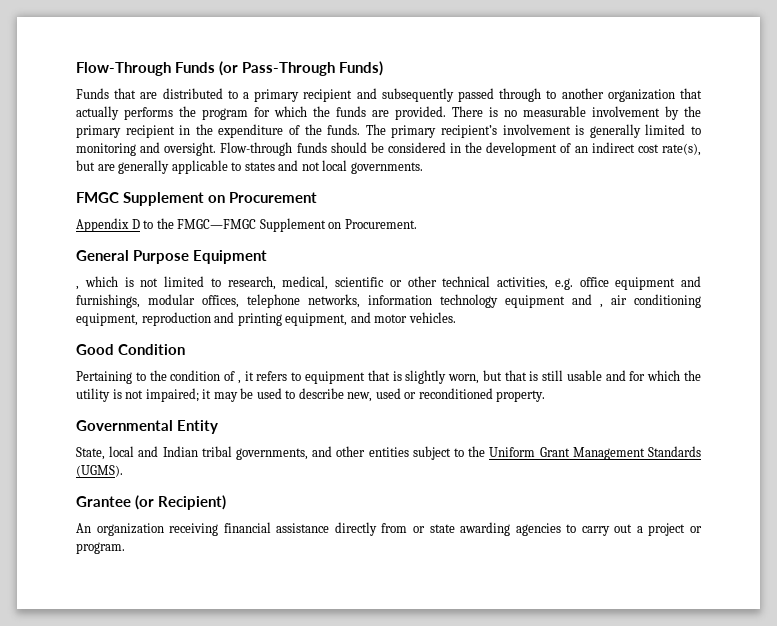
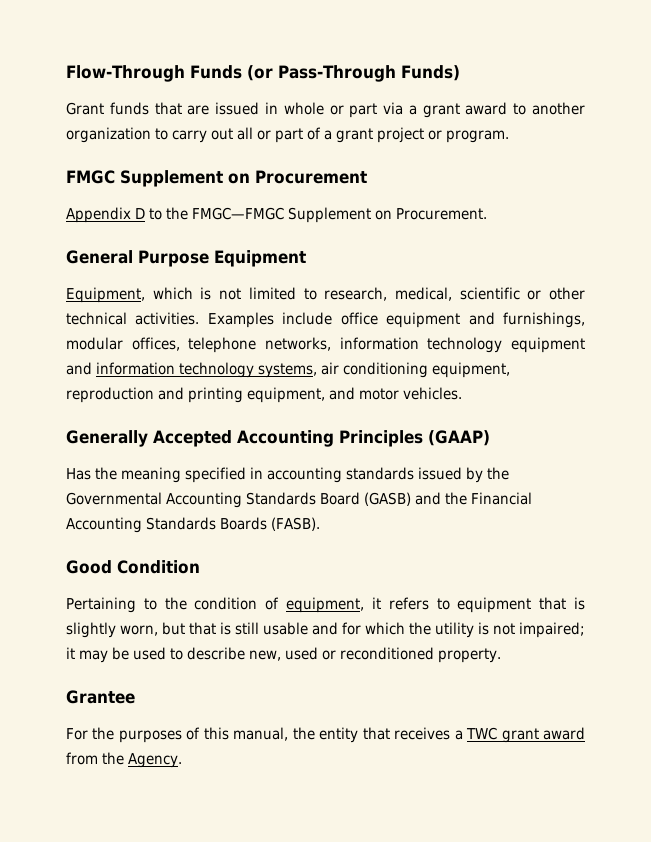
[76,88,702,102] [76,106,701,120] [76,124,702,138] [76,142,701,156] [76,160,423,174] Funds that are distributed to a primary recipient and subsequently passed through to another organization that actually performs the program for which the funds are provided. There is no measurable involvement by the primary recipient in the expenditure of the funds. The primary recipient’s involvement is generally limited to monitoring and oversight. Flow-through funds should be considered in the development of an indirect cost rate(s), but are generally applicable to states and not local governments. -> [66,102,585,118] [66,127,509,143] Grant funds that are issued in whole or part via a grant award to another organization to carry out all or part of a grant project or program.
[76,286,79,290] , -> [66,287,145,303] Equipment,
[497,277,573,290] activities, e.g. -> [135,312,333,328] activities. Examples include
[600,304,603,308] , -> [96,362,317,378] information technology systems,
(456, 317) none -> [66,430,490,447] [66,467,509,483] [66,492,532,508] [66,517,320,533] // Generally Accepted Accounting Principles (GAAP) // Has the meaning specified in accounting standards issued by the Governmental Accounting Standards Board (GASB) and the Financial Accounting Standards Boards (FASB).
[237,380,241,384] , -> [286,597,365,613] equipment,
[76,420,218,434] [76,446,701,460] [76,465,123,477] [76,495,226,510] [76,522,702,536] [76,542,125,554] Governmental Entity // State, local and Indian tribal governments, and other entities subject to the Uniform Grant Management Standards (UGMS). // Grantee (or Recipient) // An organization receiving financial assistance directly from or state awarding agencies to carry out a project or program. -> [66,690,135,704] [66,727,585,743] [66,752,182,768] Grantee // For the purposes of this manual, the entity that receives a TWC grant award from the Agency.

